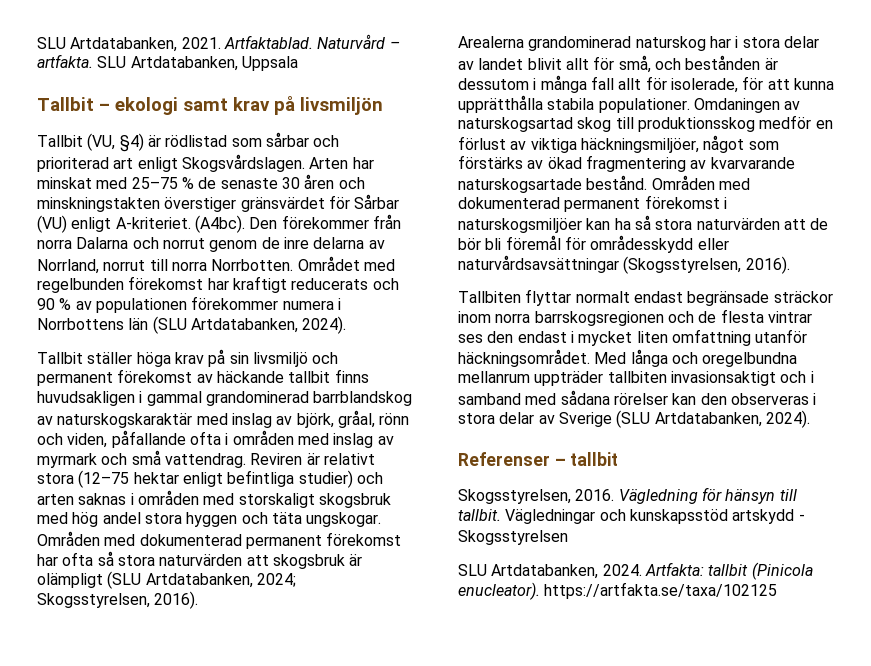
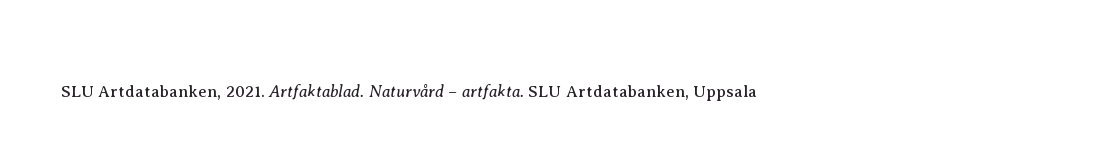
[37,96,383,115] [37,132,340,152] [37,154,374,172] [37,174,365,189] [37,194,400,212] [37,214,401,233] [37,237,385,252] [37,256,395,274] [37,276,399,293] [37,296,341,313] [37,316,347,334] [37,349,339,367] [37,369,369,386] [37,391,413,406] [37,410,410,428] [37,430,394,448] [37,450,375,468] [37,470,383,488] [37,490,391,508] [37,512,382,527] [37,531,402,549] [37,551,363,569] [37,571,296,589] [37,591,199,609] [458,36,819,51] [458,55,778,73] [458,75,834,93] [458,95,801,113] [458,115,833,132] [458,135,779,153] [458,155,795,172] [458,175,750,193] [458,195,727,212] [458,215,829,233] [458,235,729,253] [458,255,790,274] [458,289,833,306] [458,309,812,326] [458,329,808,346] [458,349,798,367] [458,371,814,386] [458,390,817,405] [458,410,810,428] [458,452,619,466] [458,487,797,504] [458,509,805,524] [458,530,568,545] [458,562,813,580] [458,582,778,600] // Tallbit – ekologi samt krav på livsmiljön // Tallbit (VU, §4) är rödlistad som sårbar och prioriterad art enligt Skogsvårdslagen. Arten har minskat med 25–75 % de senaste 30 åren och minskningstakten överstiger gränsvärdet för Sårbar (VU) enligt A-kriteriet. (A4bc). Den förekommer från norra Dalarna och norrut genom de inre delarna av Norrland, norrut till norra Norrbotten. Området med regelbunden förekomst har kraftigt reducerats och 90 % av populationen förekommer numera i Norrbottens län (SLU Artdatabanken, 2024). // Tallbit ställer höga krav på sin livsmiljö och permanent förekomst av häckande tallbit finns huvudsakligen i gammal grandominerad barrblandskog av naturskogskaraktär med inslag av björk, gråal, rönn och viden, påfallande ofta i områden med inslag av myrmark och små vattendrag. Reviren är relativt stora (12–75 hektar enligt befintliga studier) och arten saknas i områden med storskaligt skogsbruk med hög andel stora hyggen och täta ungskogar. Områden med dokumenterad permanent förekomst har ofta så stora naturvärden att skogsbruk är olämpligt (SLU Artdatabanken, 2024; Skogsstyrelsen, 2016). // Arealerna grandominerad naturskog har i stora delar av landet blivit allt för små, och bestånden är dessutom i många fall allt för isolerade, för att kunna upprätthålla stabila populationer. Omdaningen av naturskogsartad skog till produktionsskog medför en förlust av viktiga häckningsmiljöer, något som förstärks av ökad fragmentering av kvarvarande naturskogsartade bestånd. Områden med dokumenterad permanent förekomst i naturskogsmiljöer kan ha så stora naturvärden att de bör bli föremål för områdesskydd eller naturvårdsavsättningar (Skogsstyrelsen, 2016). // Tallbiten flyttar normalt endast begränsade sträckor inom norra barrskogsregionen och de flesta vintrar ses den endast i mycket liten omfattning utanför häckningsområdet. Med långa och oregelbundna mellanrum uppträder tallbiten invasionsaktigt och i samband med sådana rörelser kan den observeras i stora delar av Sverige (SLU Artdatabanken, 2024). // Referenser – tallbit // Skogsstyrelsen, 2016. Vägledning för hänsyn till tallbit. Vägledningar och kunskapsstöd artskydd - Skogsstyrelsen // SLU Artdatabanken, 2024. Artfakta: tallbit (Pinicola enucleator). https://artfakta.se/taxa/102125 -> (758, 93) none

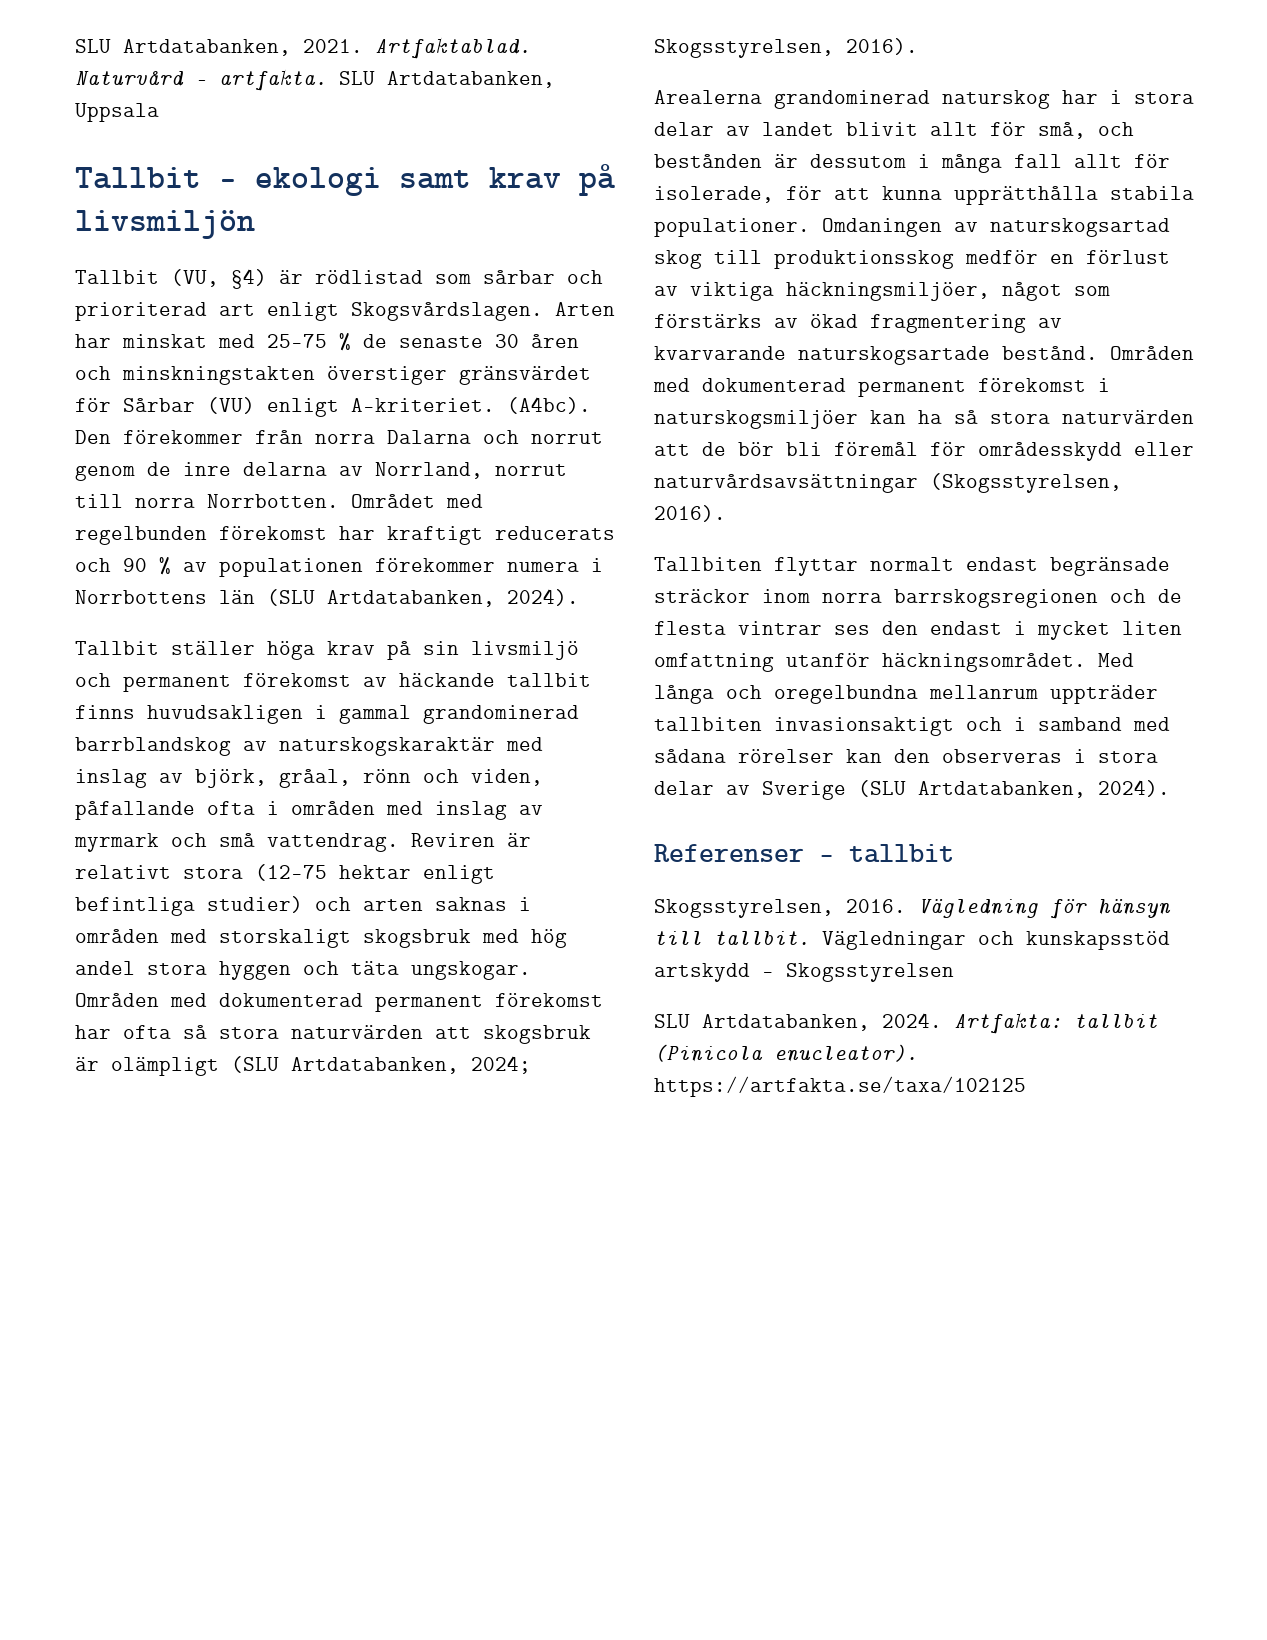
(758, 93) none -> [75,164,615,196] [75,210,255,239] [75,269,603,289] [75,302,615,321] [75,333,579,351] [75,366,591,385] [75,397,591,417] [75,430,603,444] [75,462,567,481] [75,494,483,508] [75,526,615,545] [75,557,603,577] [75,589,579,607] [75,641,579,660] [75,673,591,692] [75,705,579,724] [75,737,543,756] [75,769,543,788] [75,801,543,820] [74,833,531,852] [75,864,495,884] [75,896,531,916] [75,929,567,948] [75,961,531,980] [75,993,603,1012] [75,1025,591,1044] [75,1056,531,1076] [654,38,918,58] [654,90,1194,109] [654,122,1134,139] [654,154,1170,173] [654,186,1194,205] [654,218,1170,237] [654,250,1170,269] [654,282,1110,301] [654,314,1062,333] [654,346,1194,365] [653,378,1110,397] [654,410,1194,429] [654,442,1194,461] [654,473,1122,493] [654,505,726,522] [654,557,1170,576] [654,589,1182,608] [654,621,1182,640] [654,653,1134,672] [654,685,1158,704] [654,717,1170,736] [654,749,1158,763] [654,780,1170,800] [654,844,954,863] [654,899,1171,919] [654,931,1170,950] [654,963,954,982] [654,1012,1158,1034] [654,1044,918,1062] [654,1076,1026,1097] // Tallbit – ekologi samt krav på livsmiljön // Tallbit (VU, §4) är rödlistad som sårbar och prioriterad art enligt Skogsvårdslagen. Arten har minskat med 25–75 % de senaste 30 åren och minskningstakten överstiger gränsvärdet för Sårbar (VU) enligt A-kriteriet. (A4bc). Den förekommer från norra Dalarna och norrut genom de inre delarna av Norrland, norrut till norra Norrbotten. Området med regelbunden förekomst har kraftigt reducerats och 90 % av populationen förekommer numera i Norrbottens län (SLU Artdatabanken, 2024). // Tallbit ställer höga krav på sin livsmiljö och permanent förekomst av häckande tallbit finns huvudsakligen i gammal grandominerad barrblandskog av naturskogskaraktär med inslag av björk, gråal, rönn och viden, påfallande ofta i områden med inslag av myrmark och små vattendrag. Reviren är relativt stora (12–75 hektar enligt befintliga studier) och arten saknas i områden med storskaligt skogsbruk med hög andel stora hyggen och täta ungskogar. Områden med dokumenterad permanent förekomst har ofta så stora naturvärden att skogsbruk är olämpligt (SLU Artdatabanken, 2024; Skogsstyrelsen, 2016). // Arealerna grandominerad naturskog har i stora delar av landet blivit allt för små, och bestånden är dessutom i många fall allt för isolerade, för att kunna upprätthålla stabila populationer. Omdaningen av naturskogsartad skog till produktionsskog medför en förlust av viktiga häckningsmiljöer, något som förstärks av ökad fragmentering av kvarvarande naturskogsartade bestånd. Områden med dokumenterad permanent förekomst i naturskogsmiljöer kan ha så stora naturvärden att de bör bli föremål för områdesskydd eller naturvårdsavsättningar (Skogsstyrelsen, 2016). // Tallbiten flyttar normalt endast begränsade sträckor inom norra barrskogsregionen och de flesta vintrar ses den endast i mycket liten omfattning utanför häckningsområdet. Med långa och oregelbundna mellanrum uppträder tallbiten invasionsaktigt och i samband med sådana rörelser kan den observeras i stora delar av Sverige (SLU Artdatabanken, 2024). // Referenser – tallbit // Skogsstyrelsen, 2016. Vägledning för hänsyn till tallbit. Vägledningar och kunskapsstöd artskydd - Skogsstyrelsen // SLU Artdatabanken, 2024. Artfakta: tallbit (Pinicola enucleator). https://artfakta.se/taxa/102125

